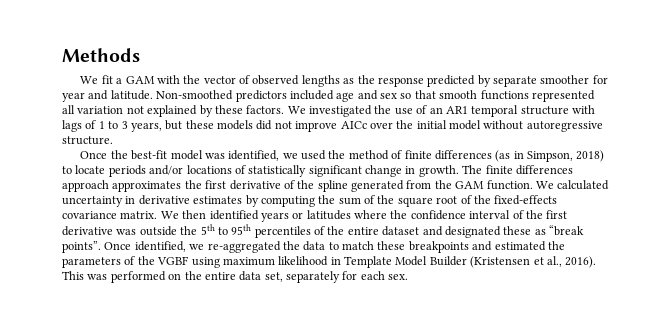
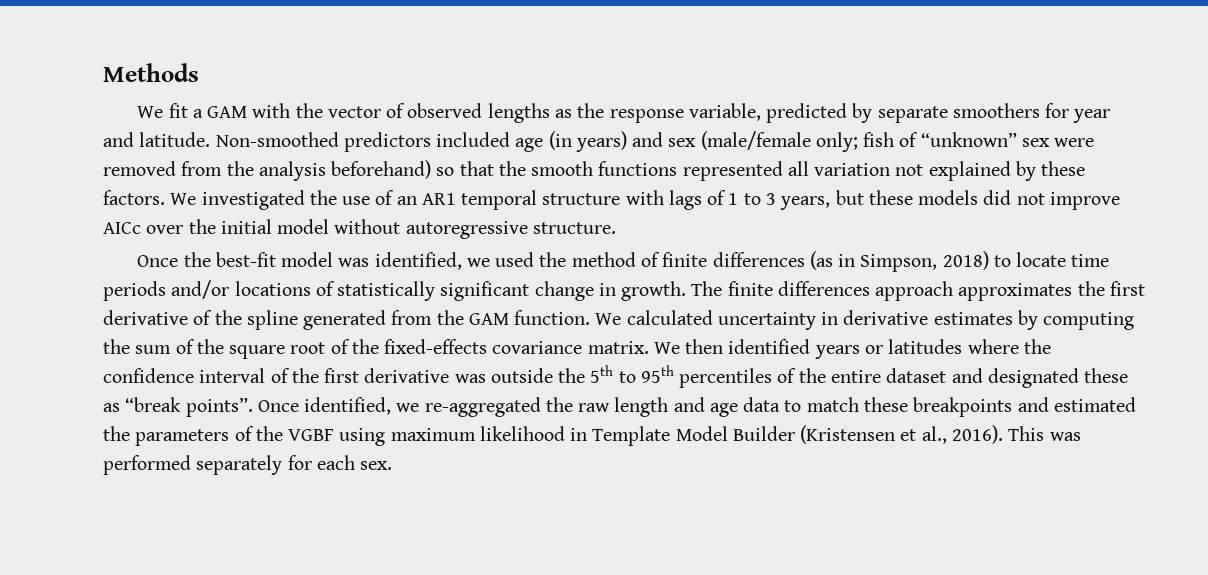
(424, 82) none -> [688,103,761,121] variable,
[540,75,590,84] smoother -> [952,103,1040,118] smoothers
[357,90,397,100] and sex -> [548,131,1095,152] [103,160,432,181] (in years) and sex (male/female only; fish of “unknown” sex were removed from the analysis beforehand)
(436, 94) none -> [498,161,526,176] the
(106, 169) none -> [1071,254,1110,267] time
(300, 245) none -> [578,397,738,417] raw length and age
[168,271,283,282] on the entire data set, -> (191, 465) none

